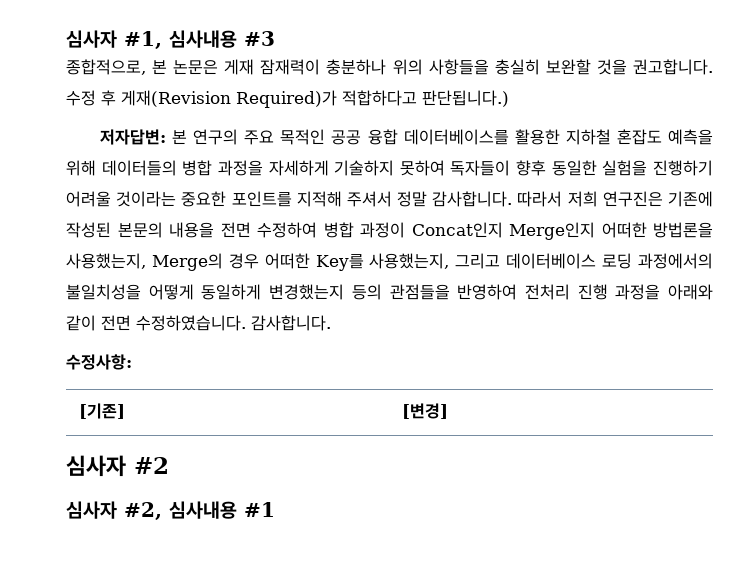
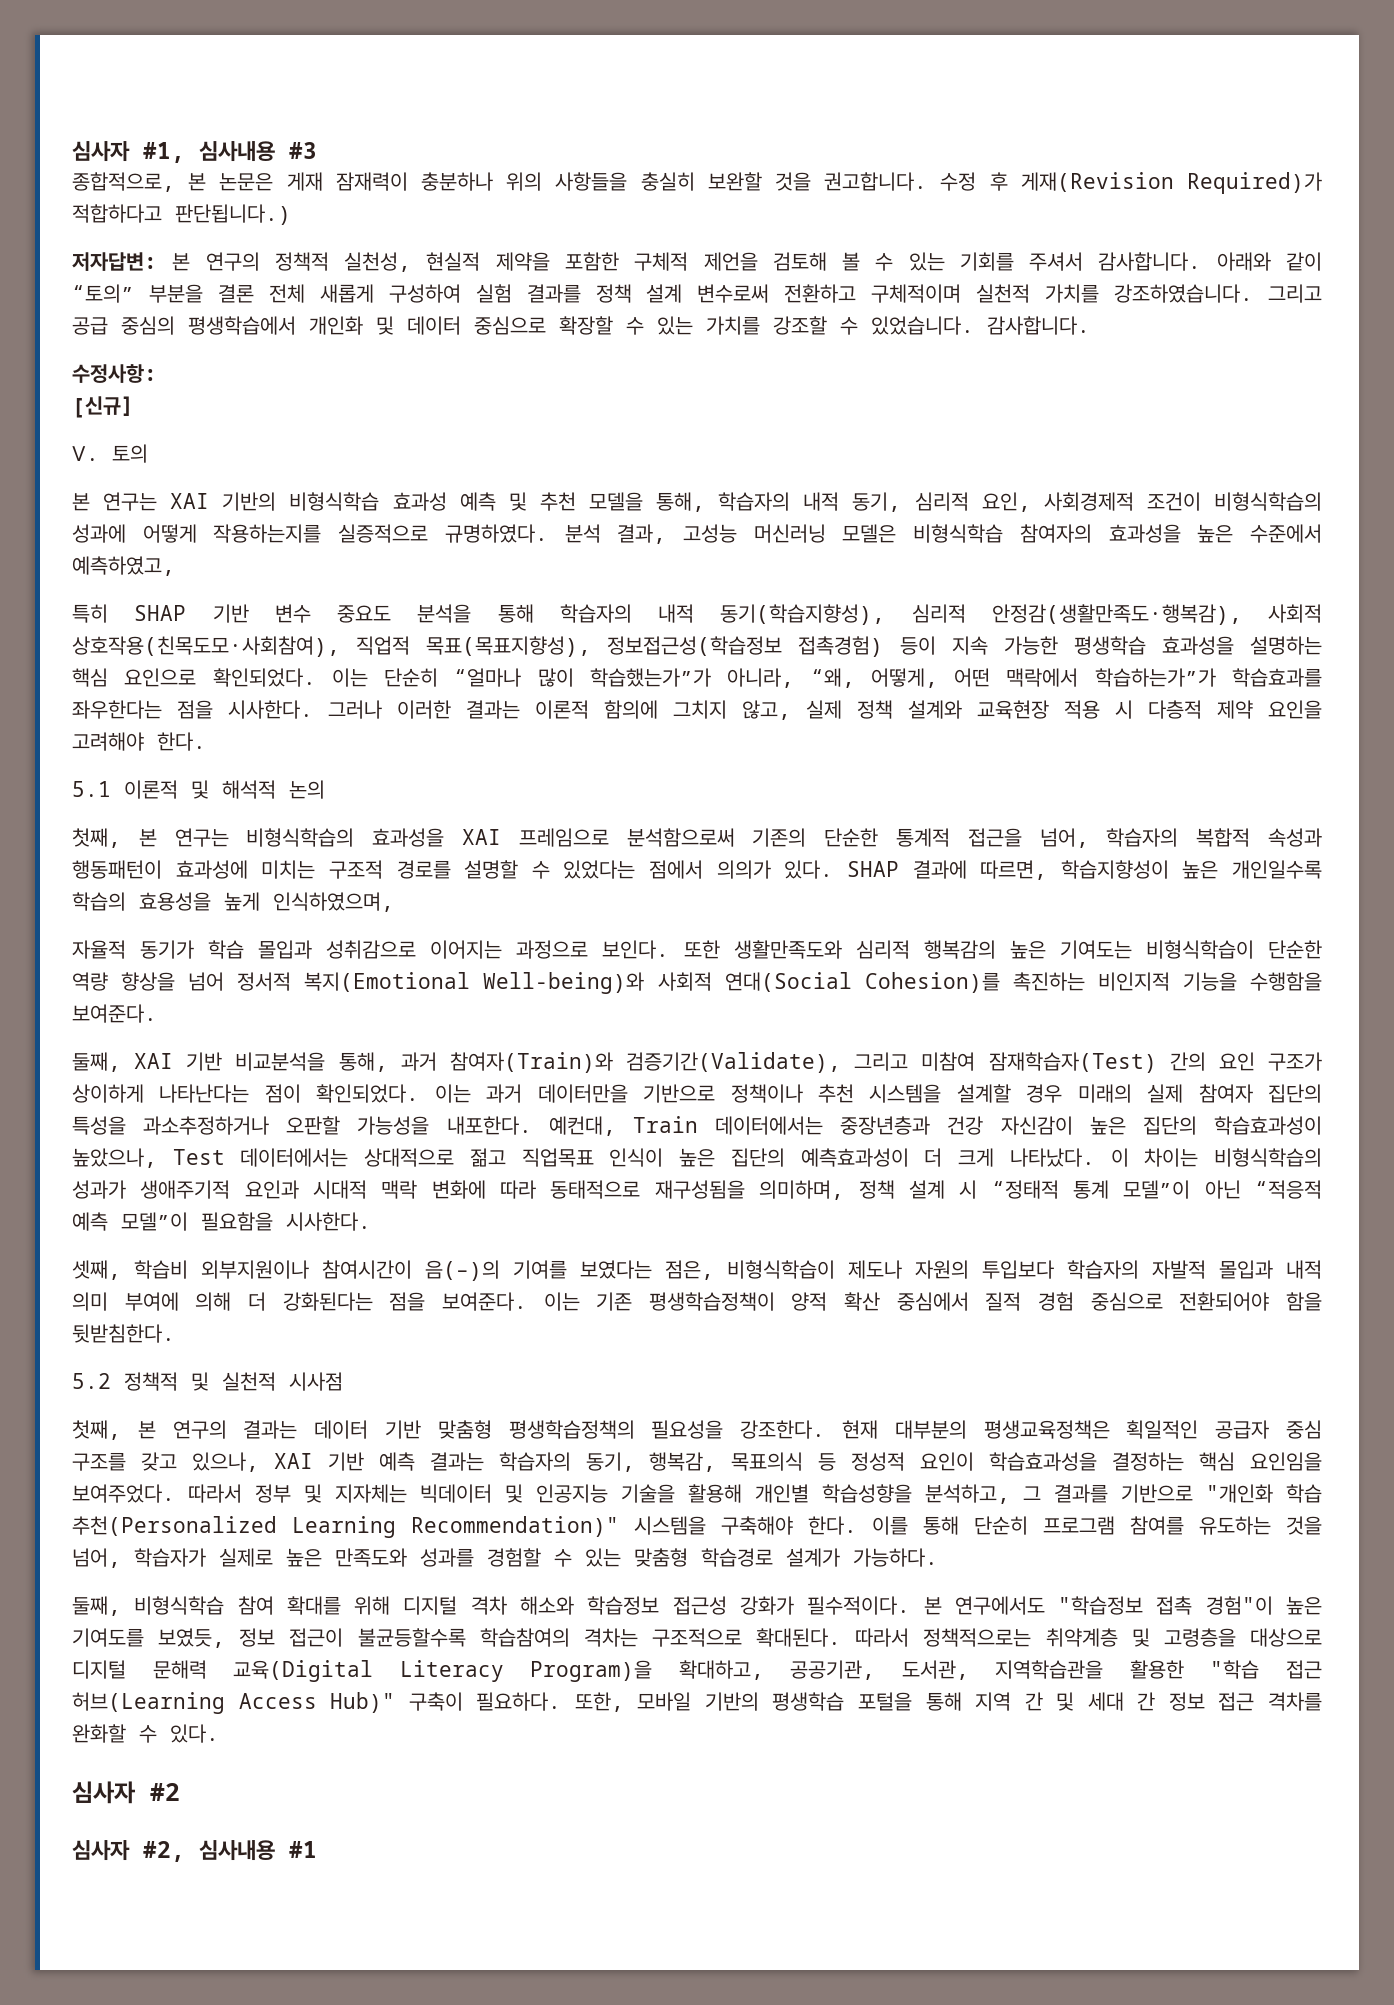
[244,129,713,145] [66,160,713,176] [66,191,713,207] [66,222,713,240] [66,253,714,271] [66,284,713,300] [66,315,331,331] [66,354,132,370] [79,403,126,419] [402,403,449,419] 주요 목적인 공공 융합 데이터베이스를 활용한 지하철 혼잡도 예측을 위해 데이터들의 병합 과정을 자세하게 기술하지 못하여 독자들이 향후 동일한 실험을 진행하기 어려울 것이라는 중요한 포인트를 지적해 주셔서 정말 감사합니다. 따라서 저희 연구진은 기존에 작성된 본문의 내용을 전면 수정하여 병합 과정이 Concat인지 Merge인지 어떠한 방법론을 사용했는지, Merge의 경우 어떠한 Key를 사용했는지, 그리고 데이터베이스 로딩 과정에서의 불일치성을 어떻게 동일하게 변경했는지 등의 관점들을 반영하여 전처리 진행 과정을 아래와 같이 전면 수정하였습니다. 감사합니다. // 수정사항: // [기존] | [변경] -> [274,252,1323,272] [72,284,1322,303] [72,316,1090,335] [72,364,157,383] [72,396,134,418] [72,444,148,463] [72,492,1322,512] [72,524,1322,544] [72,556,175,576] [72,604,1322,625] [72,636,1322,657] [72,668,1323,688] [72,700,1322,720] [72,732,206,751] [72,780,325,799] [72,828,1322,848] [72,860,1322,880] [72,892,394,912] [72,940,1323,959] [72,972,1322,994] [72,1004,157,1023] [72,1052,1323,1073] [72,1084,1322,1103] [72,1116,1323,1136] [72,1148,1323,1168] [72,1180,1322,1200] [72,1212,371,1231] [72,1260,1322,1281] [72,1292,1322,1311] [72,1324,175,1343] [72,1372,343,1391] [72,1420,1322,1440] [72,1452,1323,1472] [72,1484,1322,1504] [72,1516,1322,1538] [72,1548,938,1568] [72,1596,1322,1616] [72,1628,1322,1648] [72,1660,1322,1682] [72,1692,1323,1714] [72,1724,219,1743] 정책적 실천성, 현실적 제약을 포함한 구체적 제언을 검토해 볼 수 있는 기회를 주셔서 감사합니다. 아래와 같이 “토의” 부분을 결론 전체 새롭게 구성하여 실험 결과를 정책 설계 변수로써 전환하고 구체적이며 실천적 가치를 강조하였습니다. 그리고 공급 중심의 평생학습에서 개인화 및 데이터 중심으로 확장할 수 있는 가치를 강조할 수 있었습니다. 감사합니다. // 수정사항: // [신규] // Ⅴ. 토의 // 본 연구는 XAI 기반의 비형식학습 효과성 예측 및 추천 모델을 통해, 학습자의 내적 동기, 심리적 요인, 사회경제적 조건이 비형식학습의 성과에 어떻게 작용하는지를 실증적으로 규명하였다. 분석 결과, 고성능 머신러닝 모델은 비형식학습 참여자의 효과성을 높은 수준에서 예측하였고, // 특히 SHAP 기반 변수 중요도 분석을 통해 학습자의 내적 동기(학습지향성), 심리적 안정감(생활만족도·행복감), 사회적 상호작용(친목도모·사회참여), 직업적 목표(목표지향성), 정보접근성(학습정보 접촉경험) 등이 지속 가능한 평생학습 효과성을 설명하는 핵심 요인으로 확인되었다. 이는 단순히 “얼마나 많이 학습했는가”가 아니라, “왜, 어떻게, 어떤 맥락에서 학습하는가”가 학습효과를 좌우한다는 점을 시사한다. 그러나 이러한 결과는 이론적 함의에 그치지 않고, 실제 정책 설계와 교육현장 적용 시 다층적 제약 요인을 고려해야 한다. // 5.1 이론적 및 해석적 논의 // 첫째, 본 연구는 비형식학습의 효과성을 XAI 프레임으로 분석함으로써 기존의 단순한 통계적 접근을 넘어, 학습자의 복합적 속성과 행동패턴이 효과성에 미치는 구조적 경로를 설명할 수 있었다는 점에서 의의가 있다. SHAP 결과에 따르면, 학습지향성이 높은 개인일수록 학습의 효용성을 높게 인식하였으며, // 자율적 동기가 학습 몰입과 성취감으로 이어지는 과정으로 보인다. 또한 생활만족도와 심리적 행복감의 높은 기여도는 비형식학습이 단순한 역량 향상을 넘어 정서적 복지(Emotional Well-being)와 사회적 연대(Social Cohesion)를 촉진하는 비인지적 기능을 수행함을 보여준다. // 둘째, XAI 기반 비교분석을 통해, 과거 참여자(Train)와 검증기간(Validate), 그리고 미참여 잠재학습자(Test) 간의 요인 구조가 상이하게 나타난다는 점이 확인되었다. 이는 과거 데이터만을 기반으로 정책이나 추천 시스템을 설계할 경우 미래의 실제 참여자 집단의 특성을 과소추정하거나 오판할 가능성을 내포한다. 예컨대, Train 데이터에서는 중장년층과 건강 자신감이 높은 집단의 학습효과성이 높았으나, Test 데이터에서는 상대적으로 젊고 직업목표 인식이 높은 집단의 예측효과성이 더 크게 나타났다. 이 차이는 비형식학습의 성과가 생애주기적 요인과 시대적 맥락 변화에 따라 동태적으로 재구성됨을 의미하며, 정책 설계 시 “정태적 통계 모델”이 아닌 “적응적 예측 모델”이 필요함을 시사한다. // 셋째, 학습비 외부지원이나 참여시간이 음(–)의 기여를 보였다는 점은, 비형식학습이 제도나 자원의 투입보다 학습자의 자발적 몰입과 내적 의미 부여에 의해 더 강화된다는 점을 보여준다. 이는 기존 평생학습정책이 양적 확산 중심에서 질적 경험 중심으로 전환되어야 함을 뒷받침한다. // 5.2 정책적 및 실천적 시사점 // 첫째, 본 연구의 결과는 데이터 기반 맞춤형 평생학습정책의 필요성을 강조한다. 현재 대부분의 평생교육정책은 획일적인 공급자 중심 구조를 갖고 있으나, XAI 기반 예측 결과는 학습자의 동기, 행복감, 목표의식 등 정성적 요인이 학습효과성을 결정하는 핵심 요인임을 보여주었다. 따라서 정부 및 지자체는 빅데이터 및 인공지능 기술을 활용해 개인별 학습성향을 분석하고, 그 결과를 기반으로 "개인화 학습 추천(Personalized Learning Recommendation)" 시스템을 구축해야 한다. 이를 통해 단순히 프로그램 참여를 유도하는 것을 넘어, 학습자가 실제로 높은 만족도와 성과를 경험할 수 있는 맞춤형 학습경로 설계가 가능하다. // 둘째, 비형식학습 참여 확대를 위해 디지털 격차 해소와 학습정보 접근성 강화가 필수적이다. 본 연구에서도 "학습정보 접촉 경험"이 높은 기여도를 보였듯, 정보 접근이 불균등할수록 학습참여의 격차는 구조적으로 확대된다. 따라서 정책적으로는 취약계층 및 고령층을 대상으로 디지털 문해력 교육(Digital Literacy Program)을 확대하고, 공공기관, 도서관, 지역학습관을 활용한 "학습 접근 허브(Learning Access Hub)" 구축이 필요하다. 또한, 모바일 기반의 평생학습 포털을 통해 지역 간 및 세대 간 정보 접근 격차를 완화할 수 있다.

